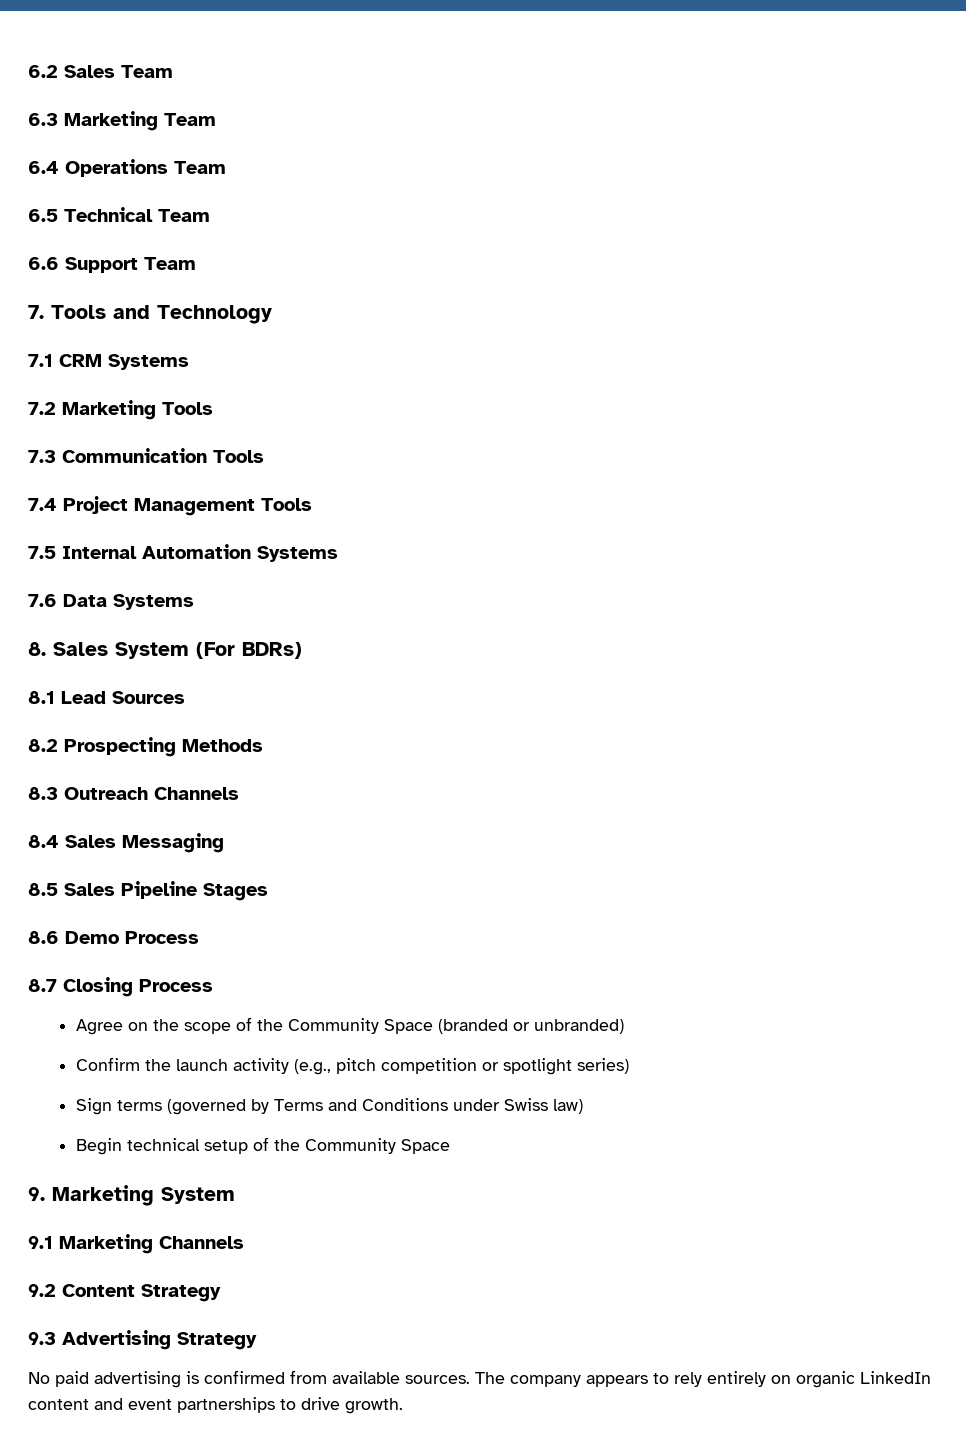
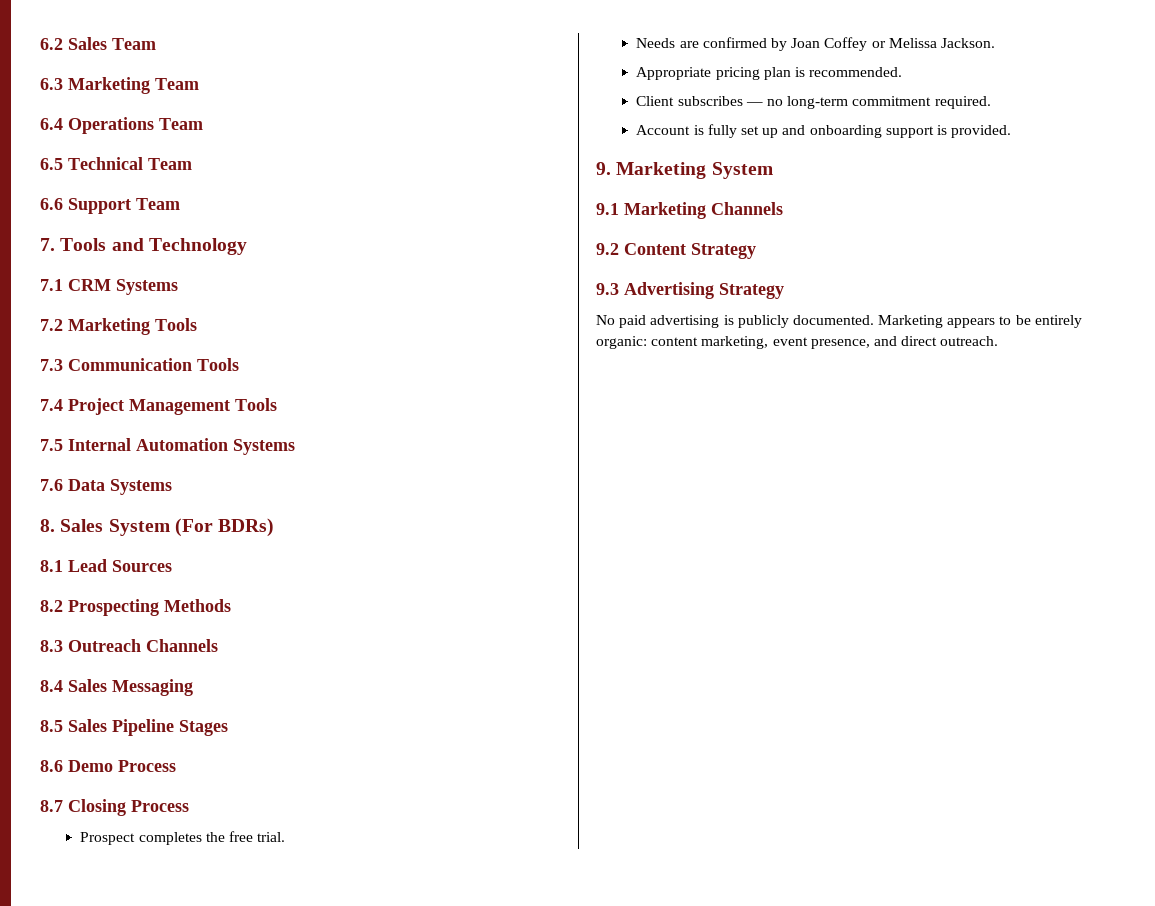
[75,1017,624,1035] [75,1057,629,1075] [75,1098,583,1115] [75,1137,450,1155] Agree on the scope of the Community Space (branded or unbranded) // Confirm the launch activity (e.g., pitch competition or spotlight series) // Sign terms (governed by Terms and Conditions under Swiss law) // Begin technical setup of the Community Space -> [80,831,286,845] [636,37,995,51] [636,67,903,80] [636,96,991,109] [636,124,1012,138] Prospect completes the free trial. // Needs are confirmed by Joan Coffey or Melissa Jackson. // Appropriate pricing plan is recommended. // Client subscribes — no long-term commitment required. // Account is fully set up and onboarding support is provided.
[204,1370,931,1388] [28,1397,403,1414] confirmed from available sources. The company appears to rely entirely on organic LinkedIn content and event partnerships to drive growth. -> [737,315,1082,328] [596,336,999,349] publicly documented. Marketing appears to be entirely organic: content marketing, event presence, and direct outreach.

